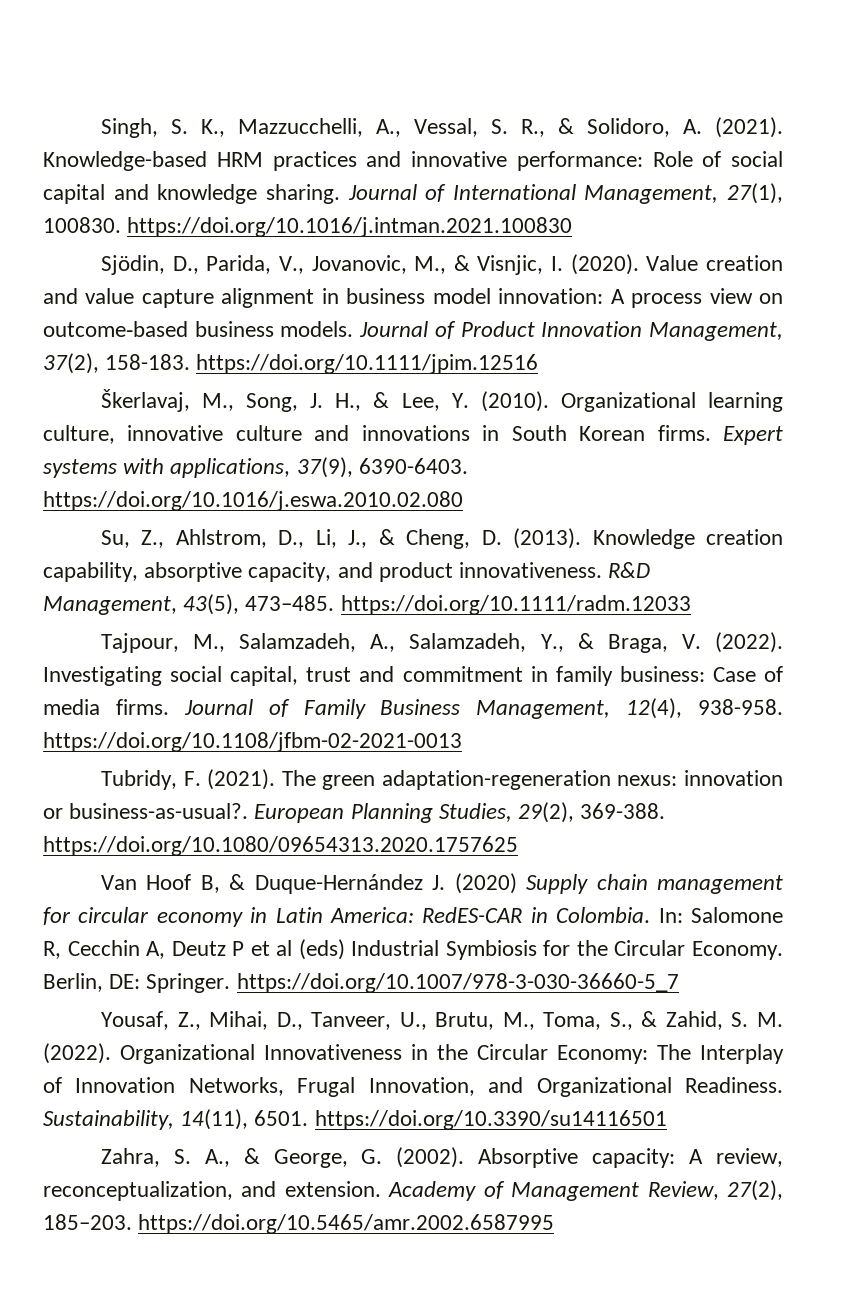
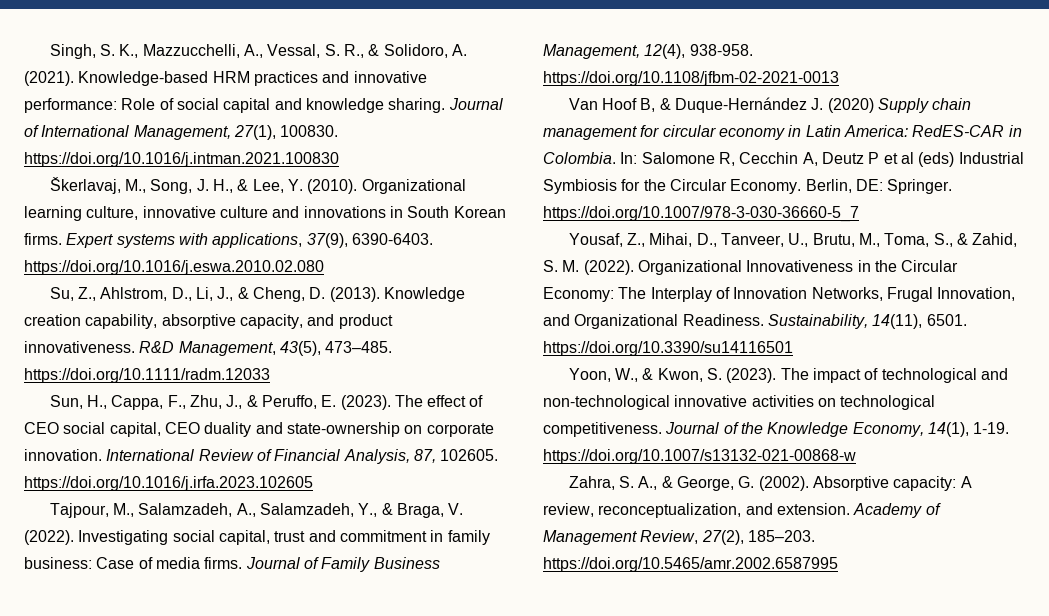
[100,254,783,275] [43,288,784,308] [43,321,783,341] [43,353,539,374] // Sjödin, D., Parida, V., Jovanovic, M., & Visnjic, I. (2020). Value creation and value capture alignment in business model innovation: A process view on outcome‐based business models. Journal of Product Innovation Management, 37(2), 158-183. https://doi.org/10.1111/jpim.12516 -> (339, 159) none
(691, 605) none -> [49,395,484,410] [24,422,494,437] [24,449,499,464] [24,476,313,491] // Sun, H., Cappa, F., Zhu, J., & Peruffo, E. (2023). The effect of CEO social capital, CEO duality and state-ownership on corporate innovation. International Review of Financial Analysis, 87, 102605. https://doi.org/10.1016/j.irfa.2023.102605
[100,769,783,790] [43,802,666,823] [43,836,518,856] // Tubridy, F. (2021). The green adaptation-regeneration nexus: innovation or business-as-usual?. European Planning Studies, 29(2), 369-388. https://doi.org/10.1080/09654313.2020.1757625 -> (839, 78) none
(667, 1120) none -> [568,368,1008,383] [543,395,936,410] [543,422,1010,437] [543,449,856,464] // Yoon, W., & Kwon, S. (2023). The impact of technological and non-technological innovative activities on technological competitiveness. Journal of the Knowledge Economy, 14(1), 1-19. https://doi.org/10.1007/s13132-021-00868-w

